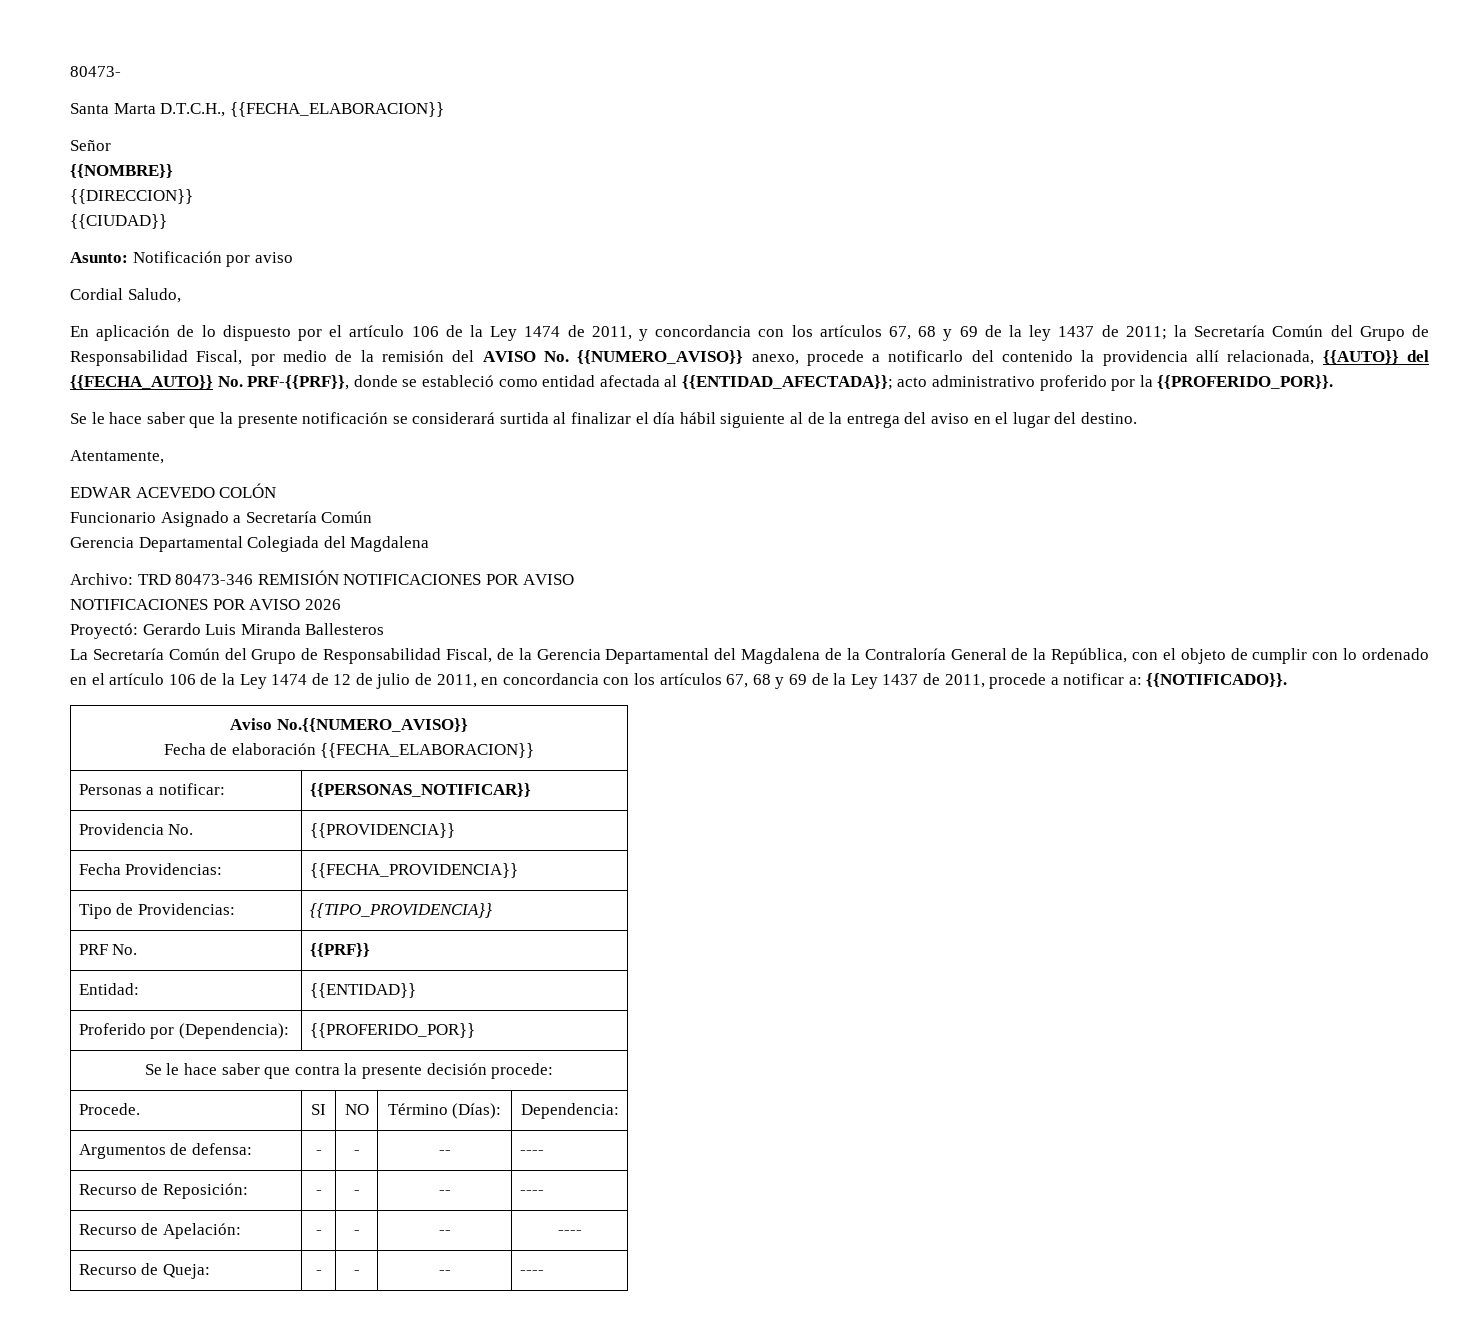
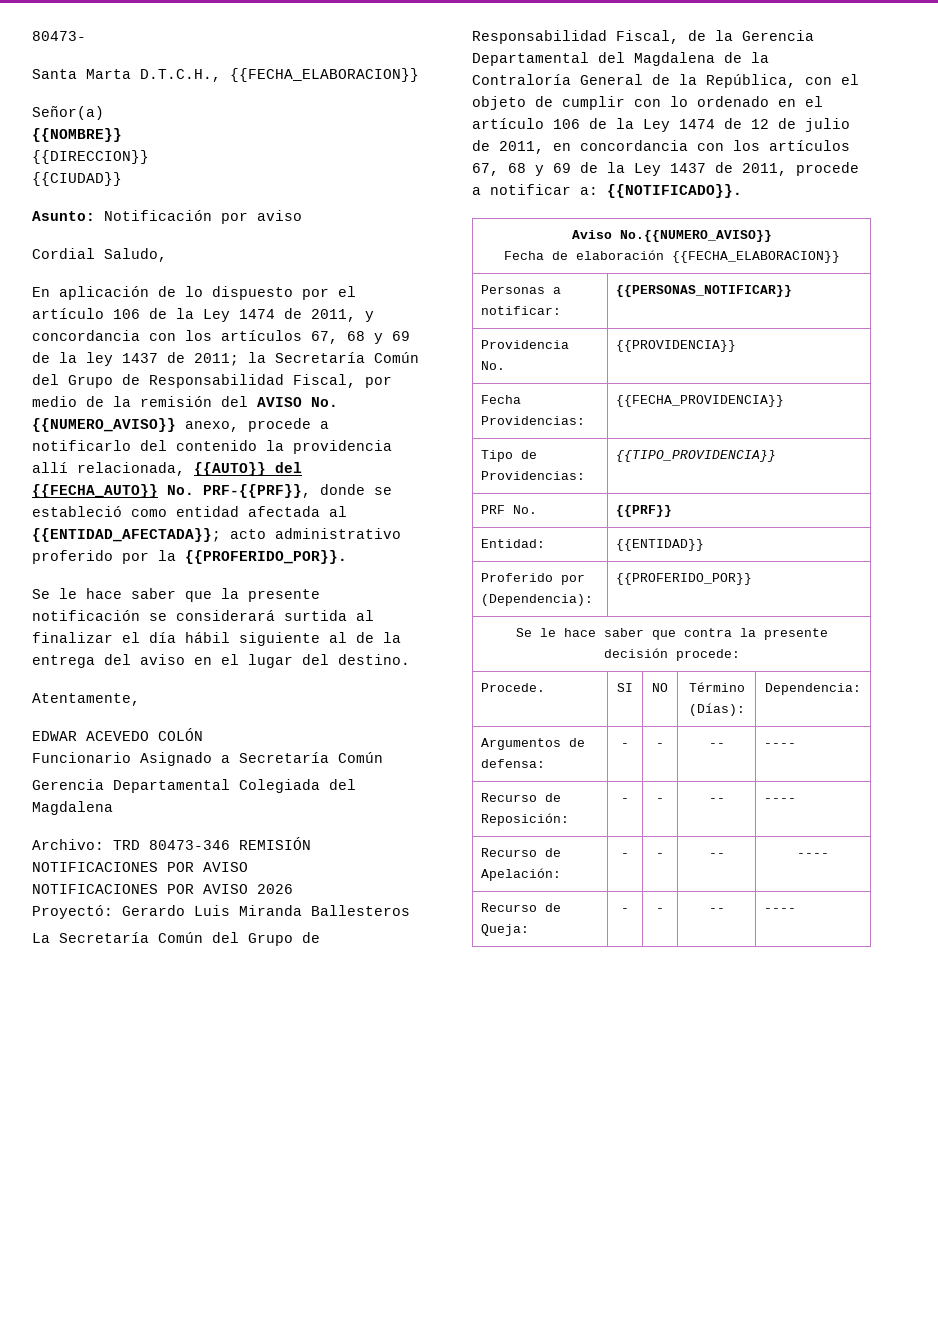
[70,140,111,151] Señor -> [32,106,104,120] Señor(a)

